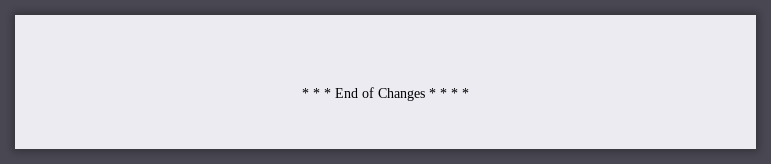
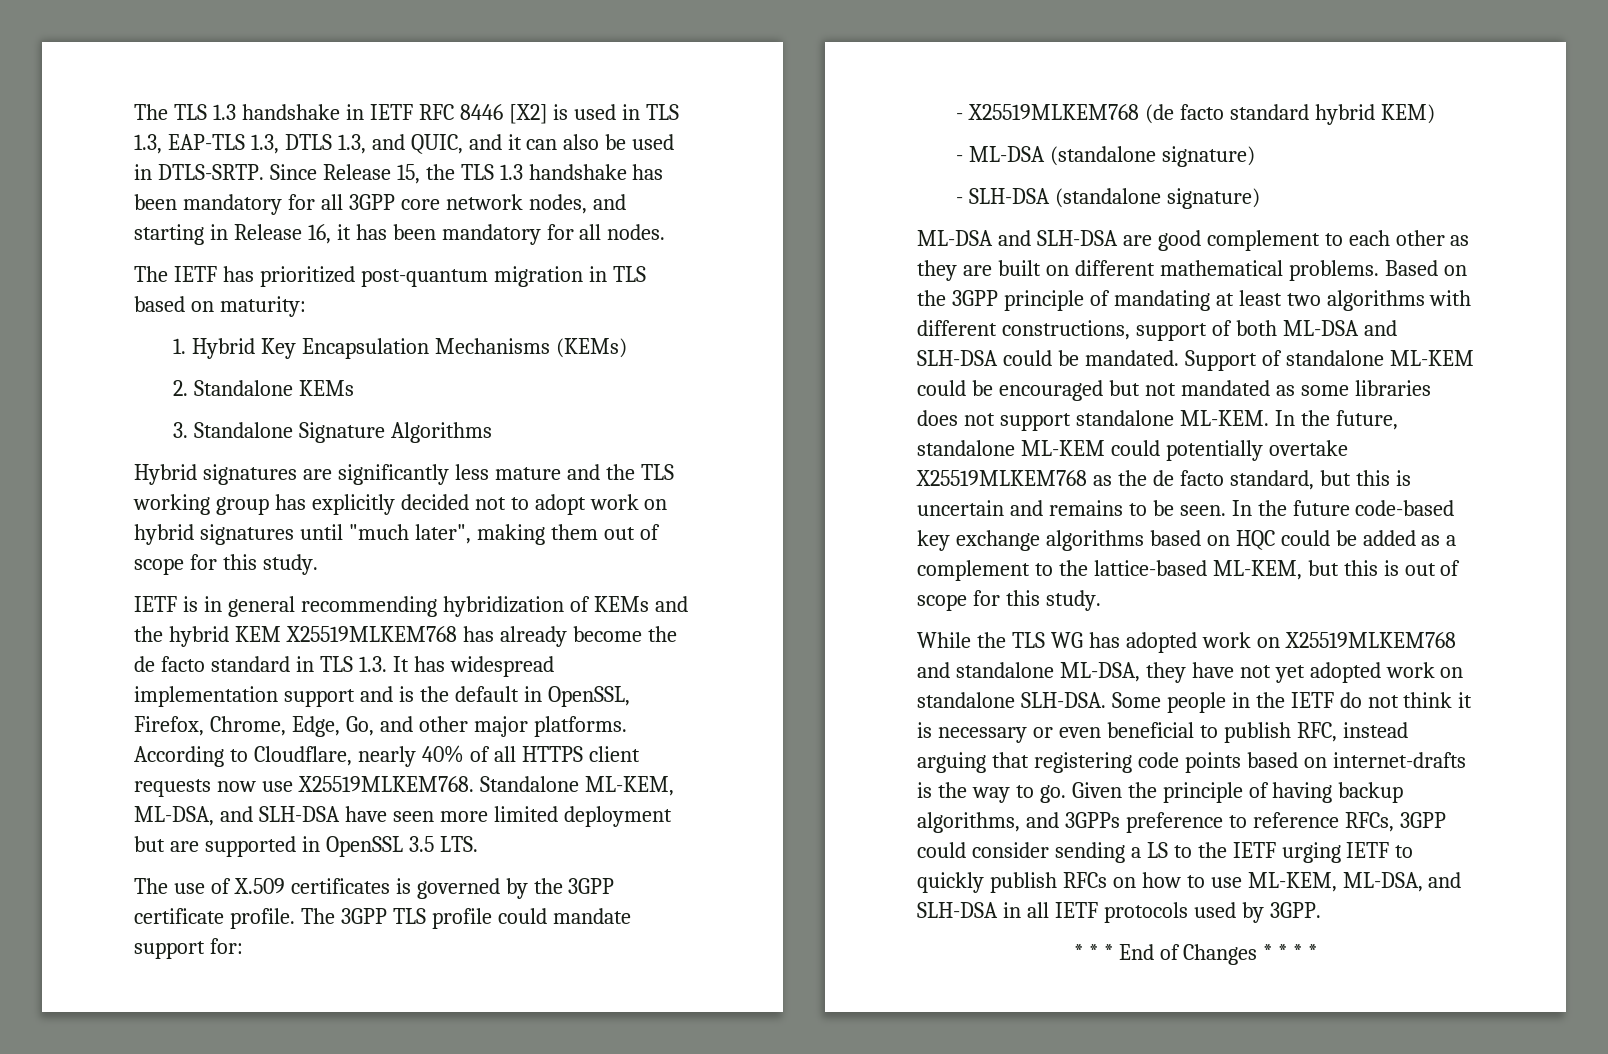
(302, 93) none -> [134,104,680,124] [134,134,675,154] [134,164,664,184] [134,194,626,215] [134,224,666,245] [134,266,646,287] [134,296,306,317] [173,338,628,359] [173,380,355,396] [173,422,493,443] [134,464,674,485] [133,494,668,515] [134,524,660,545] [134,554,318,575] [134,596,688,617] [134,626,677,647] [134,656,554,677] [134,686,630,707] [134,716,627,737] [134,745,640,767] [134,776,674,797] [134,806,672,827] [134,836,478,857] [134,878,615,899] [134,908,631,929] [134,938,243,959] [956,104,1435,125] [956,146,1256,167] [956,188,1261,209] [917,230,1470,251] [917,260,1467,281] [917,290,1472,311] [917,320,1397,341] [917,350,1474,371] [917,380,1431,401] [917,410,1398,431] [917,440,1348,461] [916,470,1411,490] [917,500,1455,516] [917,530,1457,551] [917,560,1461,581] [917,590,1101,611] [917,632,1456,653] [917,662,1464,683] [917,692,1473,713] [917,722,1408,743] [917,752,1466,773] [917,782,1404,803] [917,812,1446,833] [917,842,1414,863] [917,872,1462,893] [917,902,1321,923] The TLS 1.3 handshake in IETF RFC 8446 [X2] is used in TLS 1.3, EAP-TLS 1.3, DTLS 1.3, and QUIC, and it can also be used in DTLS-SRTP. Since Release 15, the TLS 1.3 handshake has been mandatory for all 3GPP core network nodes, and starting in Release 16, it has been mandatory for all nodes. // The IETF has prioritized post-quantum migration in TLS based on maturity: // 1. Hybrid Key Encapsulation Mechanisms (KEMs) // 2. Standalone KEMs // 3. Standalone Signature Algorithms // Hybrid signatures are significantly less mature and the TLS working group has explicitly decided not to adopt work on hybrid signatures until "much later", making them out of scope for this study. // IETF is in general recommending hybridization of KEMs and the hybrid KEM X25519MLKEM768 has already become the de facto standard in TLS 1.3. It has widespread implementation support and is the default in OpenSSL, Firefox, Chrome, Edge, Go, and other major platforms. According to Cloudflare, nearly 40% of all HTTPS client requests now use X25519MLKEM768. Standalone ML-KEM, ML-DSA, and SLH-DSA have seen more limited deployment but are supported in OpenSSL 3.5 LTS. // The use of X.509 certificates is governed by the 3GPP certificate profile. The 3GPP TLS profile could mandate support for: // - X25519MLKEM768 (de facto standard hybrid KEM) // - ML-DSA (standalone signature) // - SLH-DSA (standalone signature) // ML-DSA and SLH-DSA are good complement to each other as they are built on different mathematical problems. Based on the 3GPP principle of mandating at least two algorithms with different constructions, support of both ML-DSA and SLH-DSA could be mandated. Support of standalone ML-KEM could be encouraged but not mandated as some libraries does not support standalone ML-KEM. In the future, standalone ML-KEM could potentially overtake X25519MLKEM768 as the de facto standard, but this is uncertain and remains to be seen. In the future code-based key exchange algorithms based on HQC could be added as a complement to the lattice-based ML-KEM, but this is out of scope for this study. // While the TLS WG has adopted work on X25519MLKEM768 and standalone ML-DSA, they have not yet adopted work on standalone SLH-DSA. Some people in the IETF do not think it is necessary or even beneficial to publish RFC, instead arguing that registering code points based on internet-drafts is the way to go. Given the principle of having backup algorithms, and 3GPPs preference to reference RFCs, 3GPP could consider sending a LS to the IETF urging IETF to quickly publish RFCs on how to use ML-KEM, ML-DSA, and SLH-DSA in all IETF protocols used by 3GPP. //

